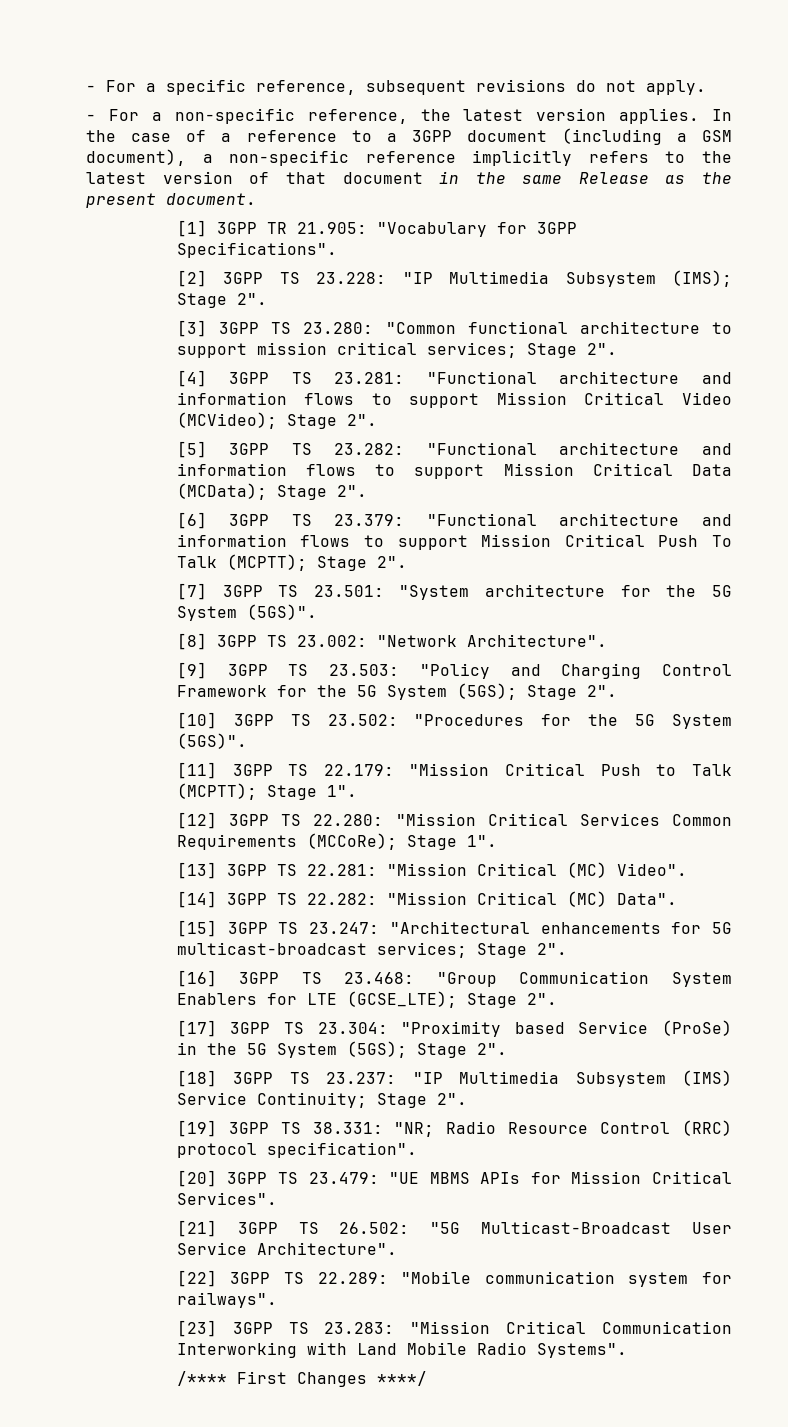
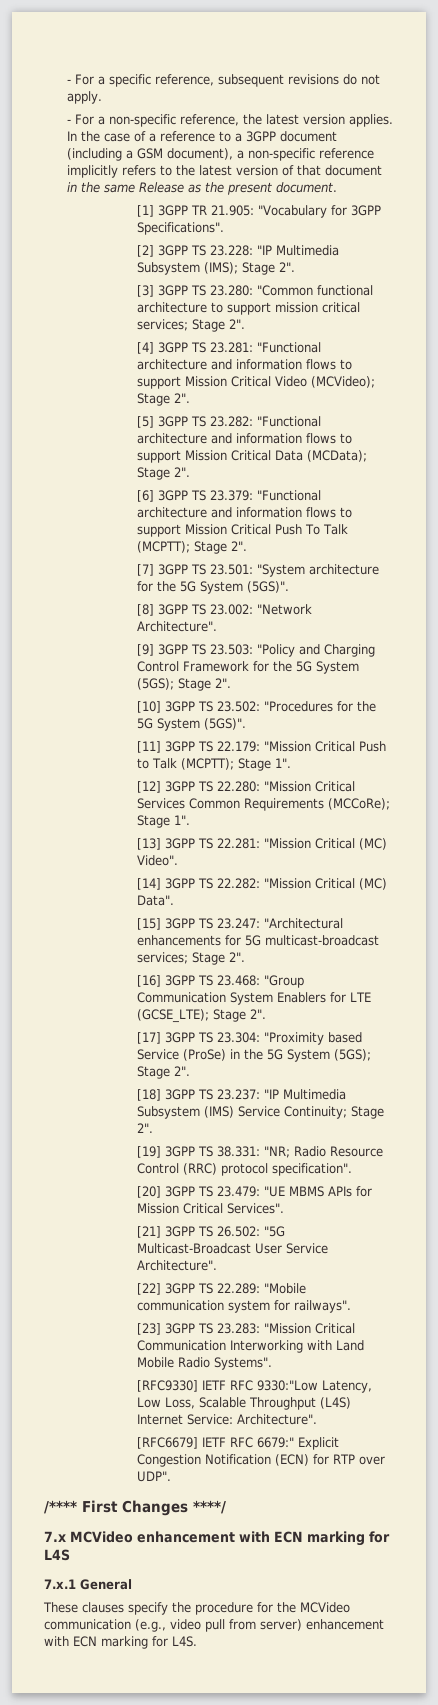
[176,1371,427,1387] /**** First Changes ****/ -> [137,1380,373,1393] [137,1397,352,1410] [137,1414,318,1425] [137,1437,340,1450] [137,1454,386,1467] [137,1471,172,1482] [44,1500,226,1516] [44,1531,390,1546] [44,1549,70,1561] [44,1579,132,1590] [43,1602,350,1615] [44,1619,384,1632] [44,1636,197,1649] [RFC9330] IETF RFC 9330:"Low Latency, Low Loss, Scalable Throughput (L4S) Internet Service: Architecture". // [RFC6679] IETF RFC 6679:" Explicit Congestion Notification (ECN) for RTP over UDP". // /**** First Changes ****/ // 7.x MCVideo enhancement with ECN marking for L4S // 7.x.1 General // These clauses specify the procedure for the MCVideo communication (e.g., video pull from server) enhancement with ECN marking for L4S.

